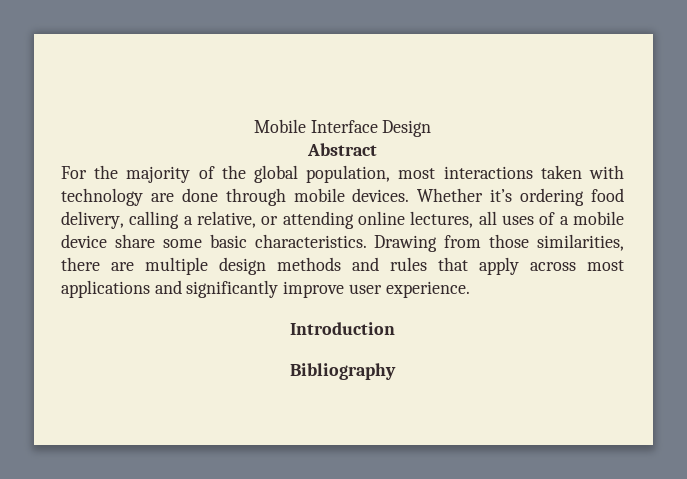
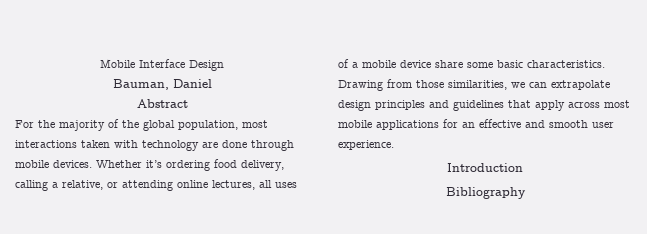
(432, 128) none -> [112,79,212,90] // Bauman, Daniel
[61,257,624,275] [61,280,345,298] there are multiple design methods and rules that apply across most applications and significantly improve -> [511,80,610,90] [338,100,630,111] [338,119,588,130] we can extrapolate design principles and guidelines that apply across most mobile applications for an effective and smooth

